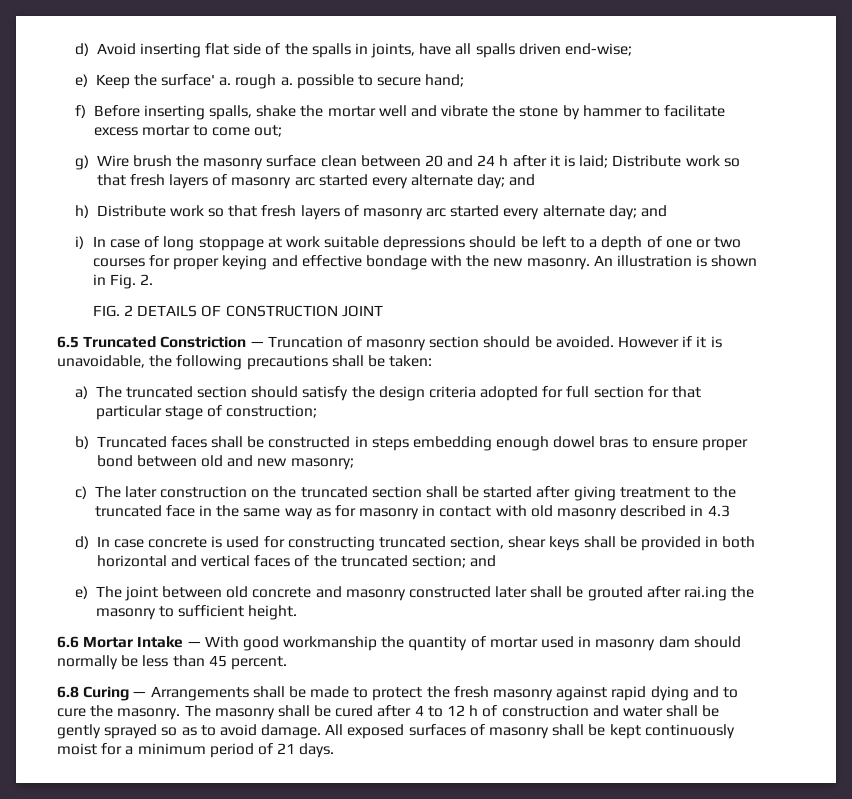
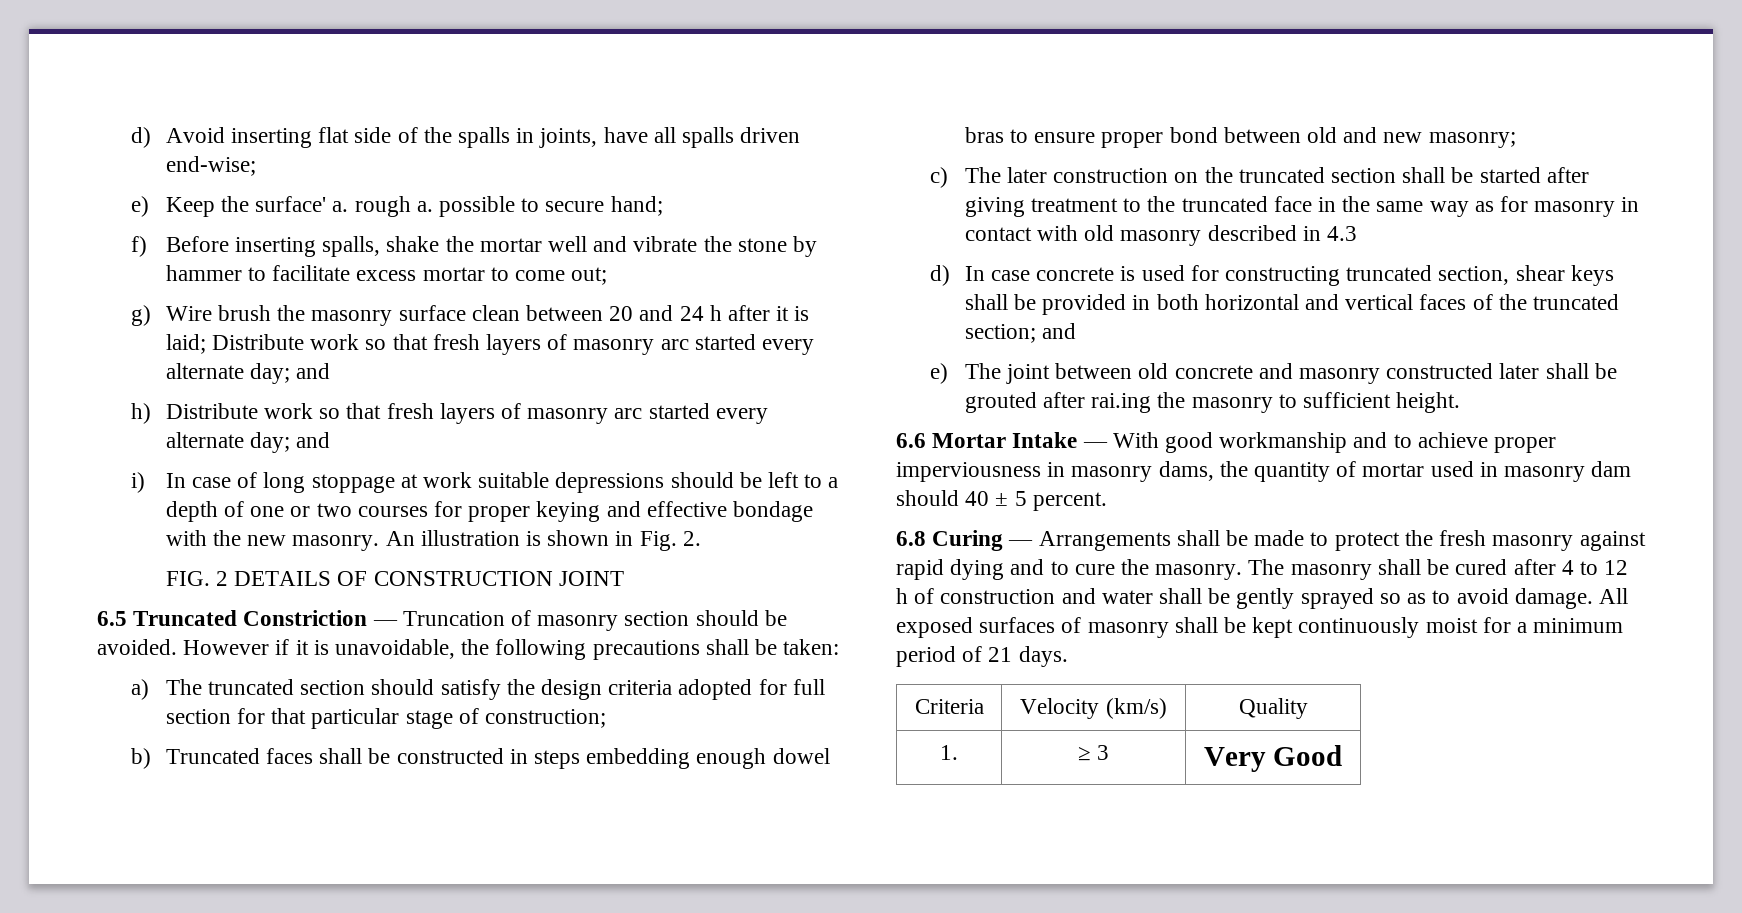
(378, 643) none -> [1353,432,1557,453] [896,461,1214,482] and to achieve proper imperviousness in masonry dams,
[57,655,227,670] normally be less than 45 -> [965,491,1027,506] 40 ± 5
(335, 750) none -> [914,699,984,714] [1020,698,1167,719] [1238,698,1308,719] [940,745,958,760] [1077,745,1110,761] [1203,745,1343,772] // Criteria | Velocity (km/s) | Quality // 1. | ≥ 3 | Very Good

